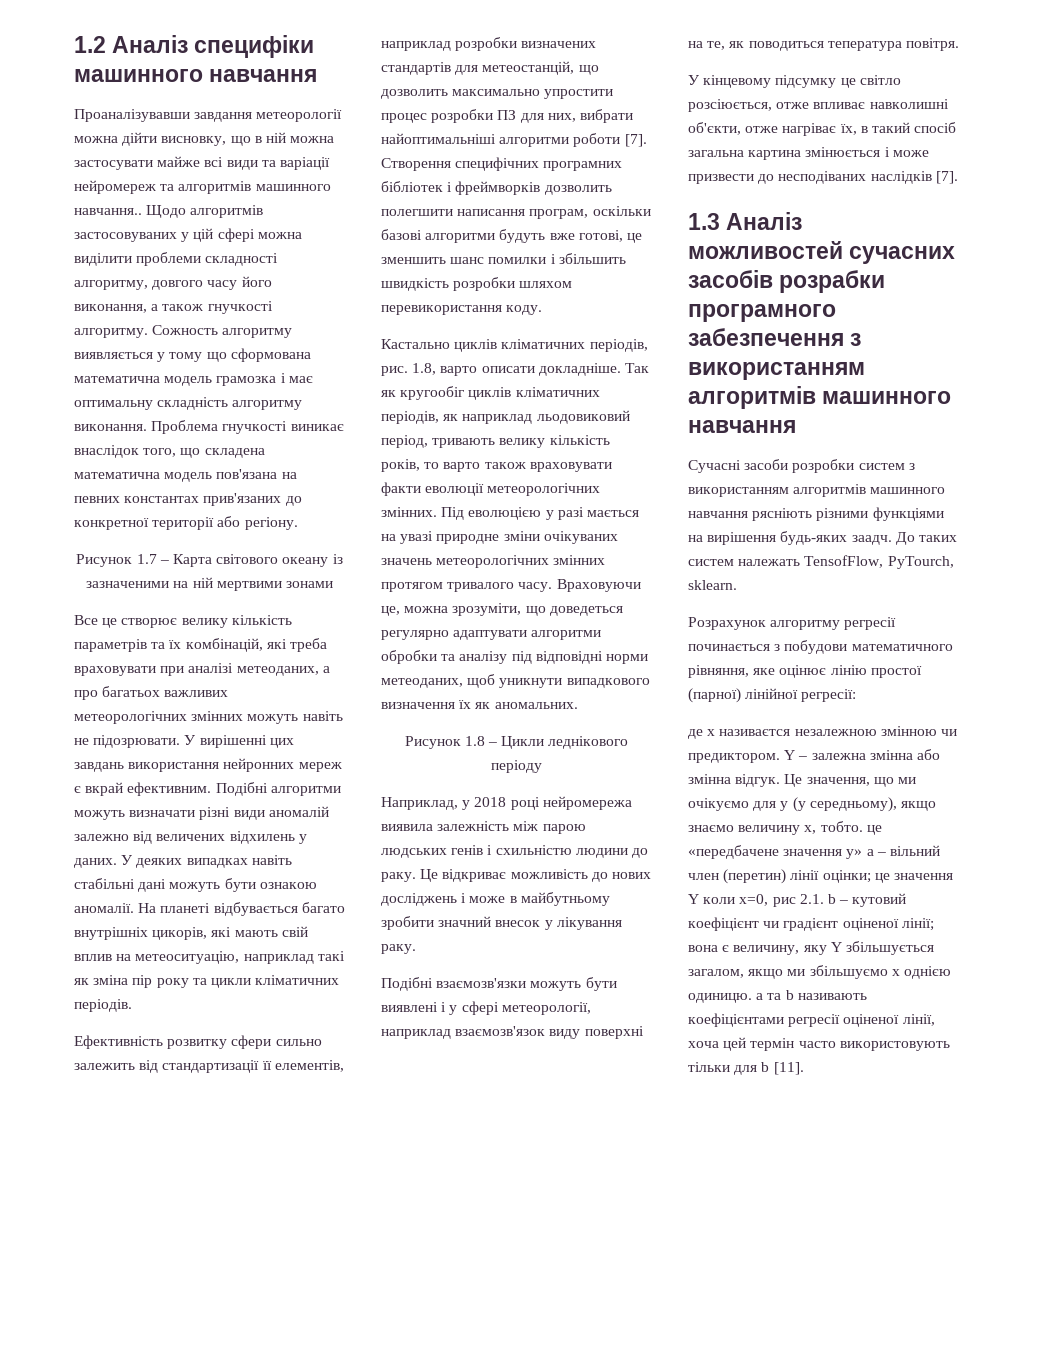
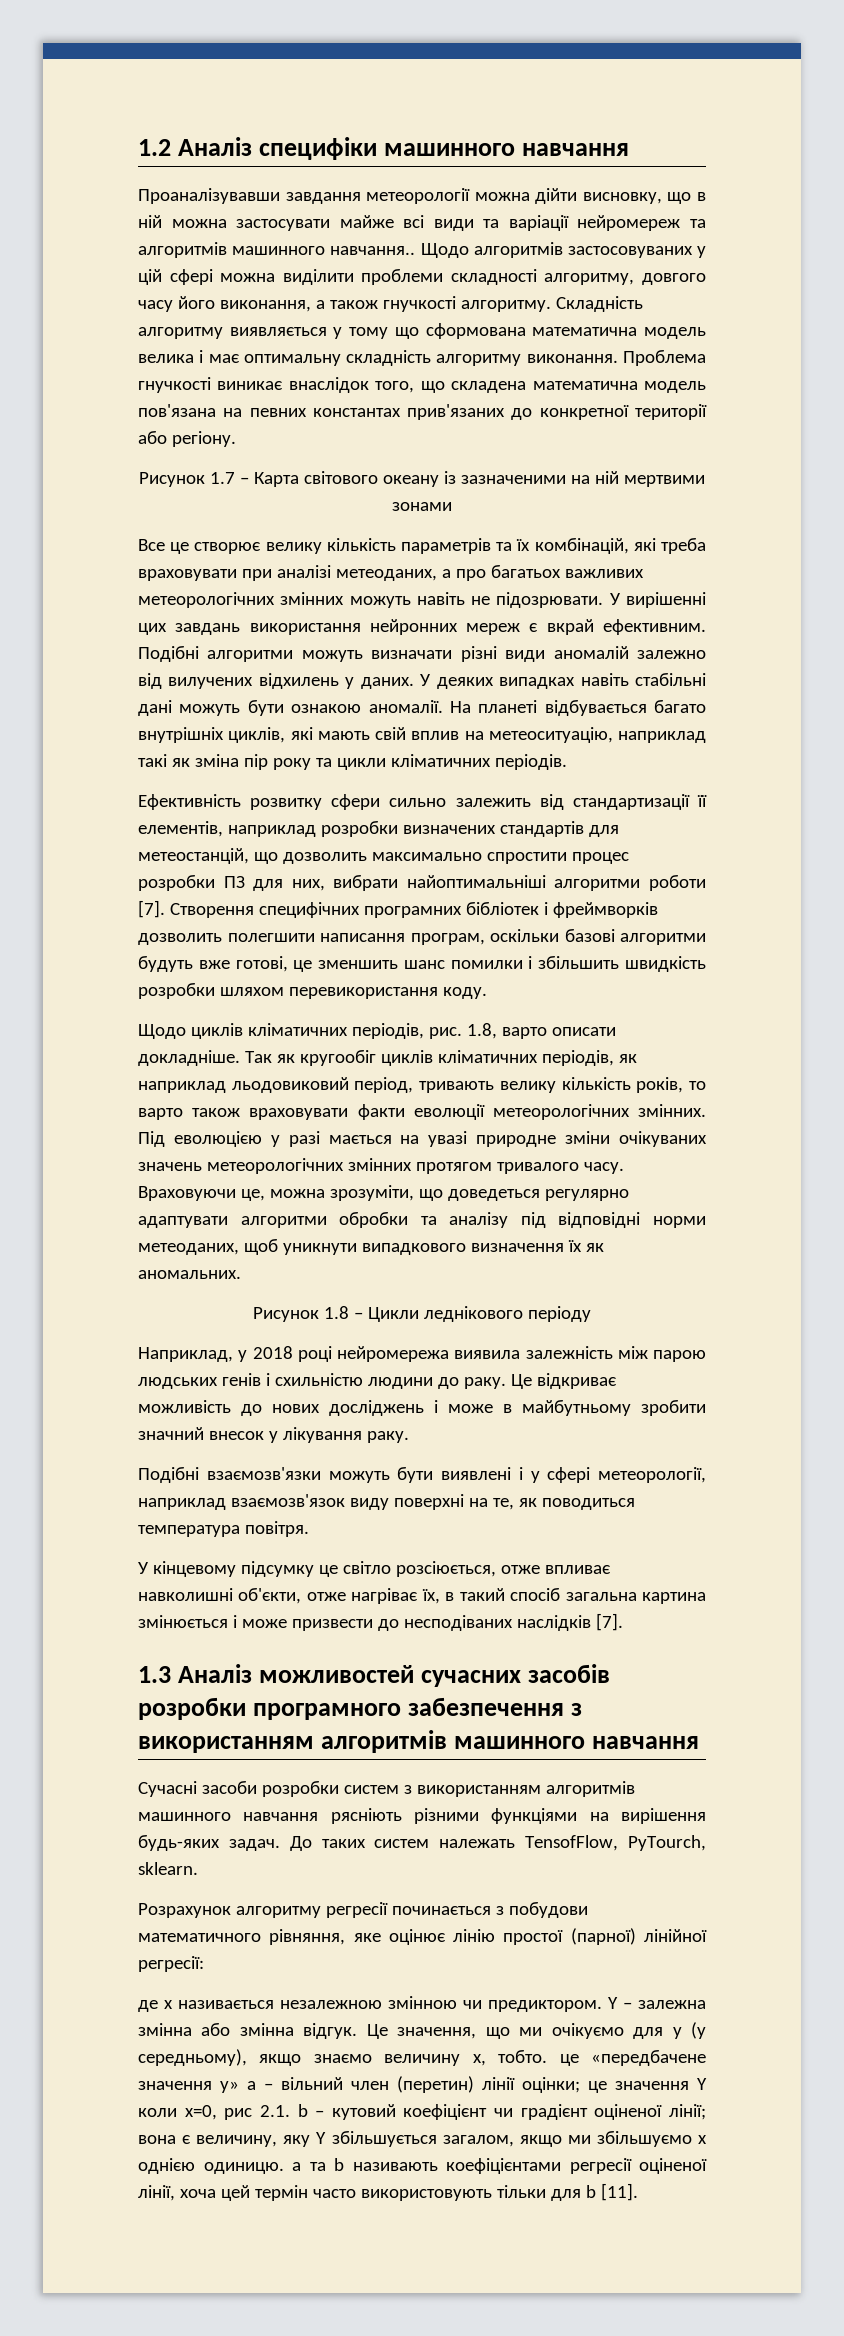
[152,325,219,335] Сожность -> [555,296,643,312] Складність
[216,376,277,386] грамозка -> [138,354,194,363] велика
[156,834,226,841] величених -> [168,677,254,689] вилучених
[152,927,208,940] цикорів, -> [228,727,286,743] циклів,
[544,89,614,99] упростити -> [486,852,567,864] спростити
[381,339,450,349] Кастально -> [138,1024,186,1039] Щодо
[827,41,902,51] тепература -> [138,1525,240,1537] температура
[779,270,886,293] розрабки -> [138,1697,246,1720] розробки
[851,535,892,545] заадч. -> [228,1839,280,1851] задач.
[719,729,791,736] називаєтся -> [178,2000,274,2009] називається

